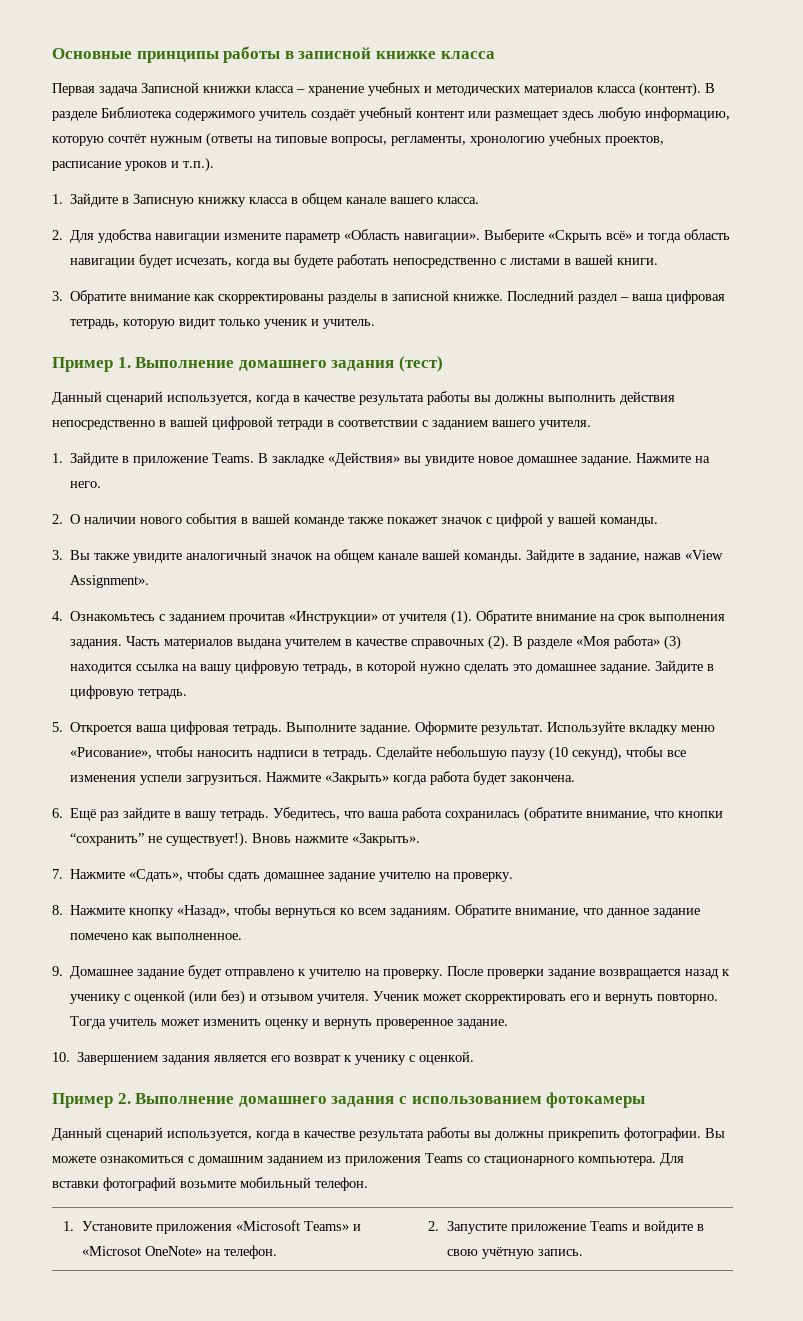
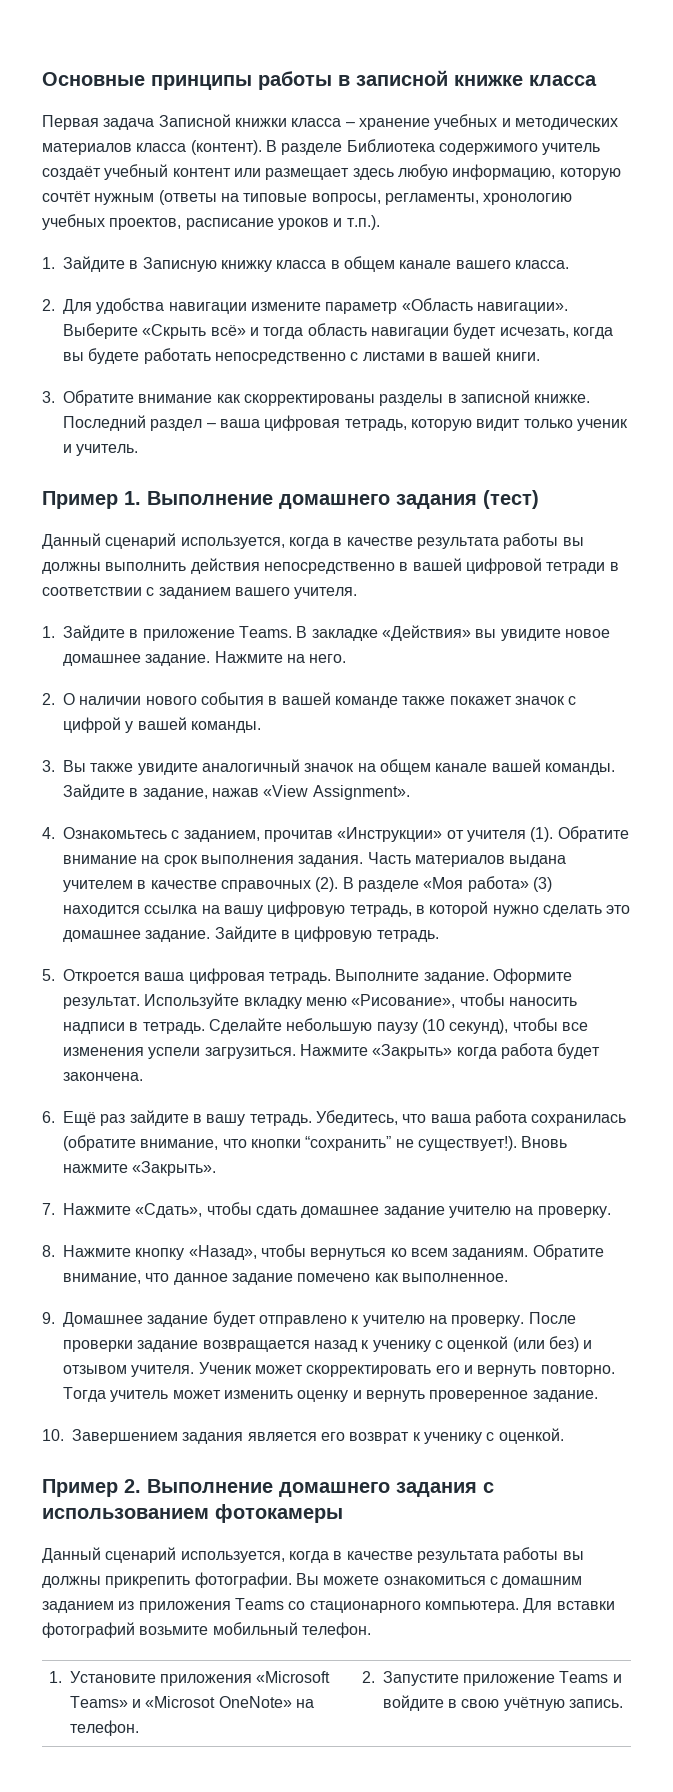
[169,614,226,624] заданием -> [183,830,260,842] заданием,

